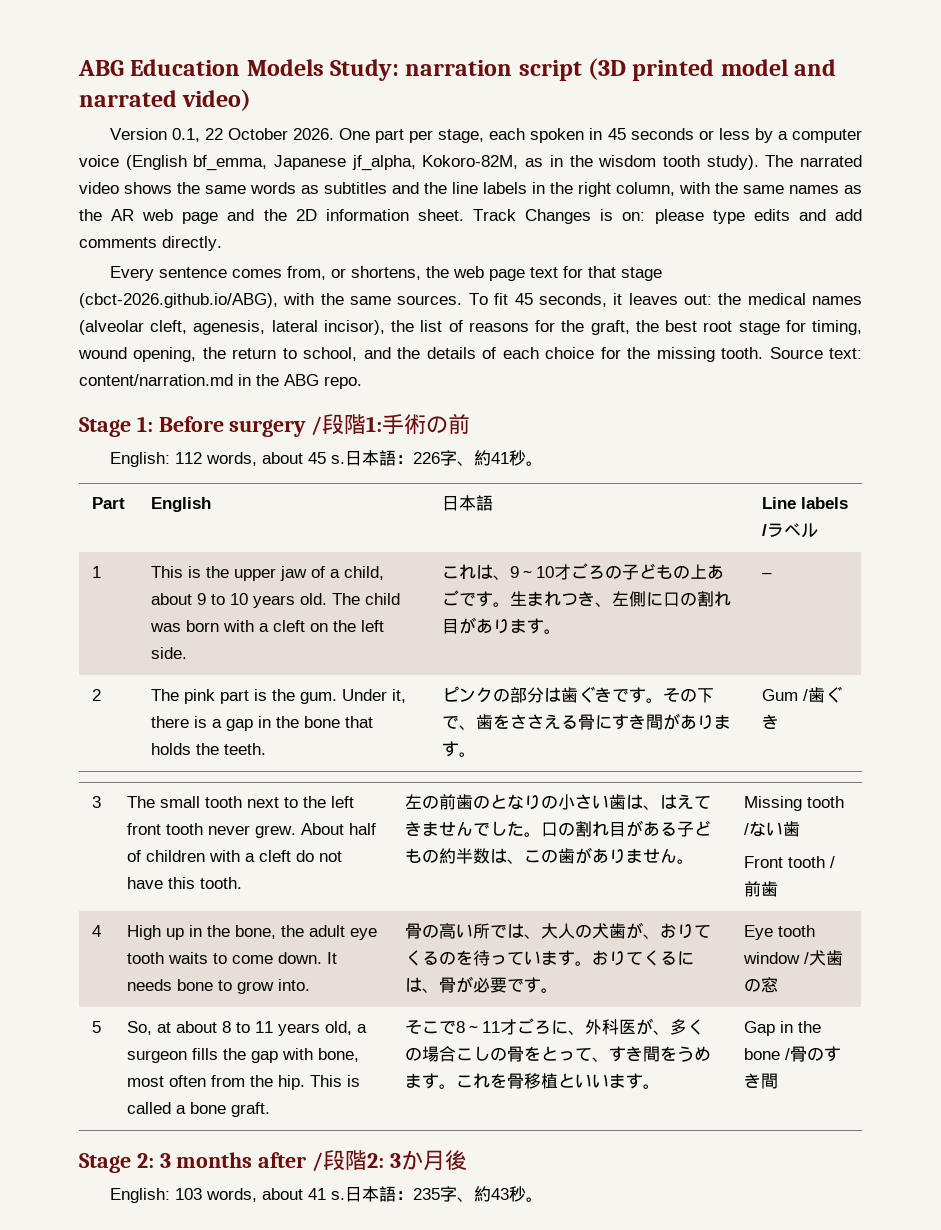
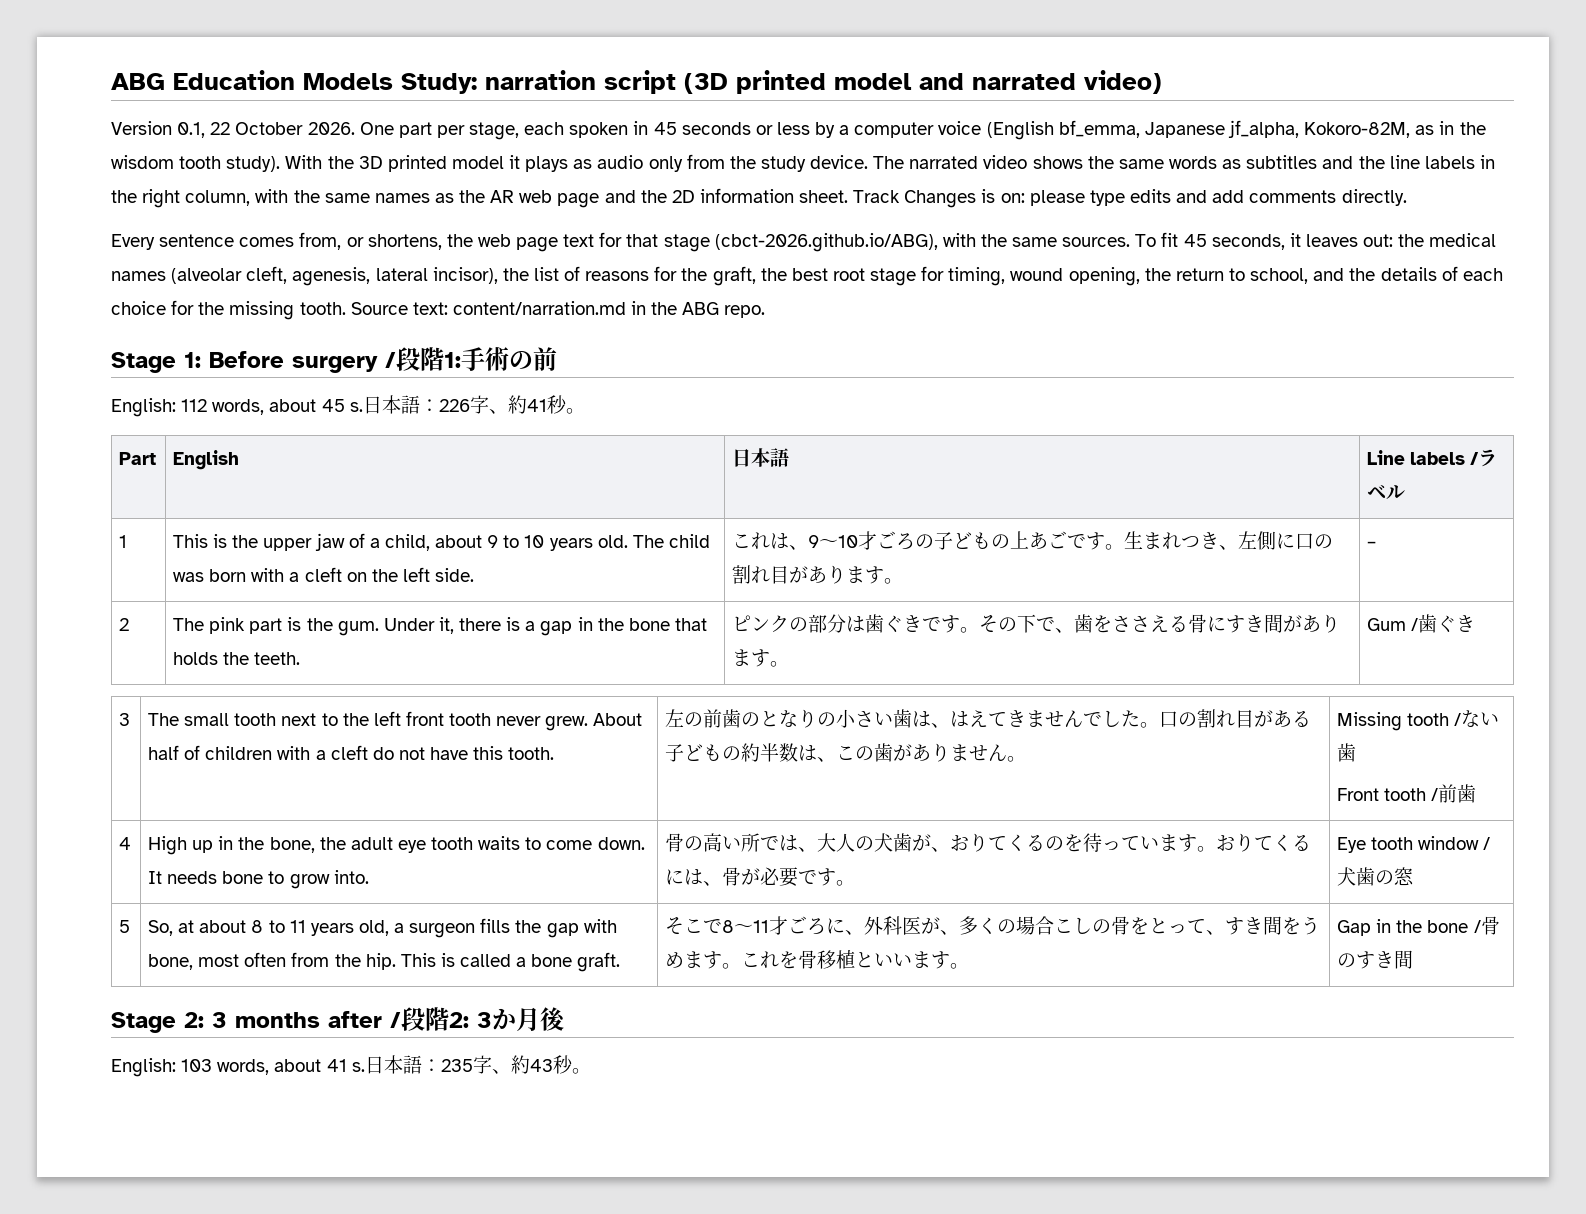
(759, 162) none -> [285,154,869,172] With the 3D printed model it plays as audio only from the study device.

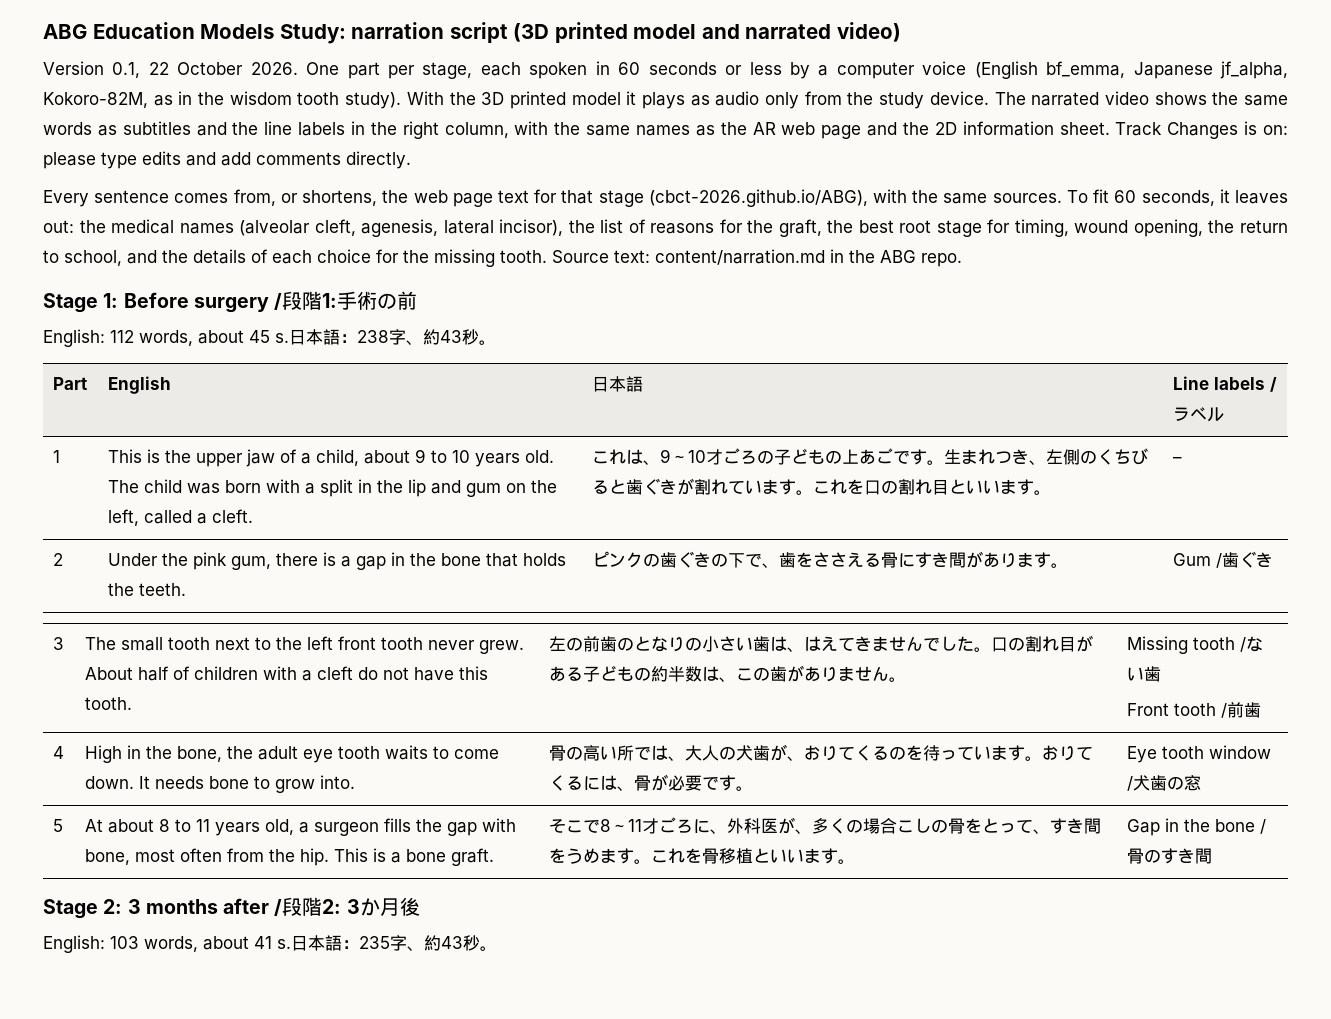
[653,122,677,135] 45 -> [618,62,641,75] 60
[1183,234,1207,247] 45 -> [1114,190,1137,203] 60
[438,395,547,414] 226字、約41 -> [357,329,462,345] 238字、約43
[304,567,475,582] cleft on the left side. -> [320,479,558,497] [108,509,254,526] split in the lip and gum on the left, called a cleft.
[1276,533,1334,549] [732,565,847,584] に口の割れ目があり -> [1080,448,1149,465] [592,478,1001,495] のくちびると歯ぐきが割れています。これを口の割れ目といい
[173,617,454,636] The pink part is the gum. Under it, -> [108,552,272,570] Under the pink gum,
[808,614,999,633] 部分は歯ぐきです。そ -> [660,551,712,568] 歯ぐき
[192,840,214,853] up -> (123, 754) none
[148,920,195,936] So, at -> [85,819,104,832] At
[460,954,512,967] called -> (387, 855) none

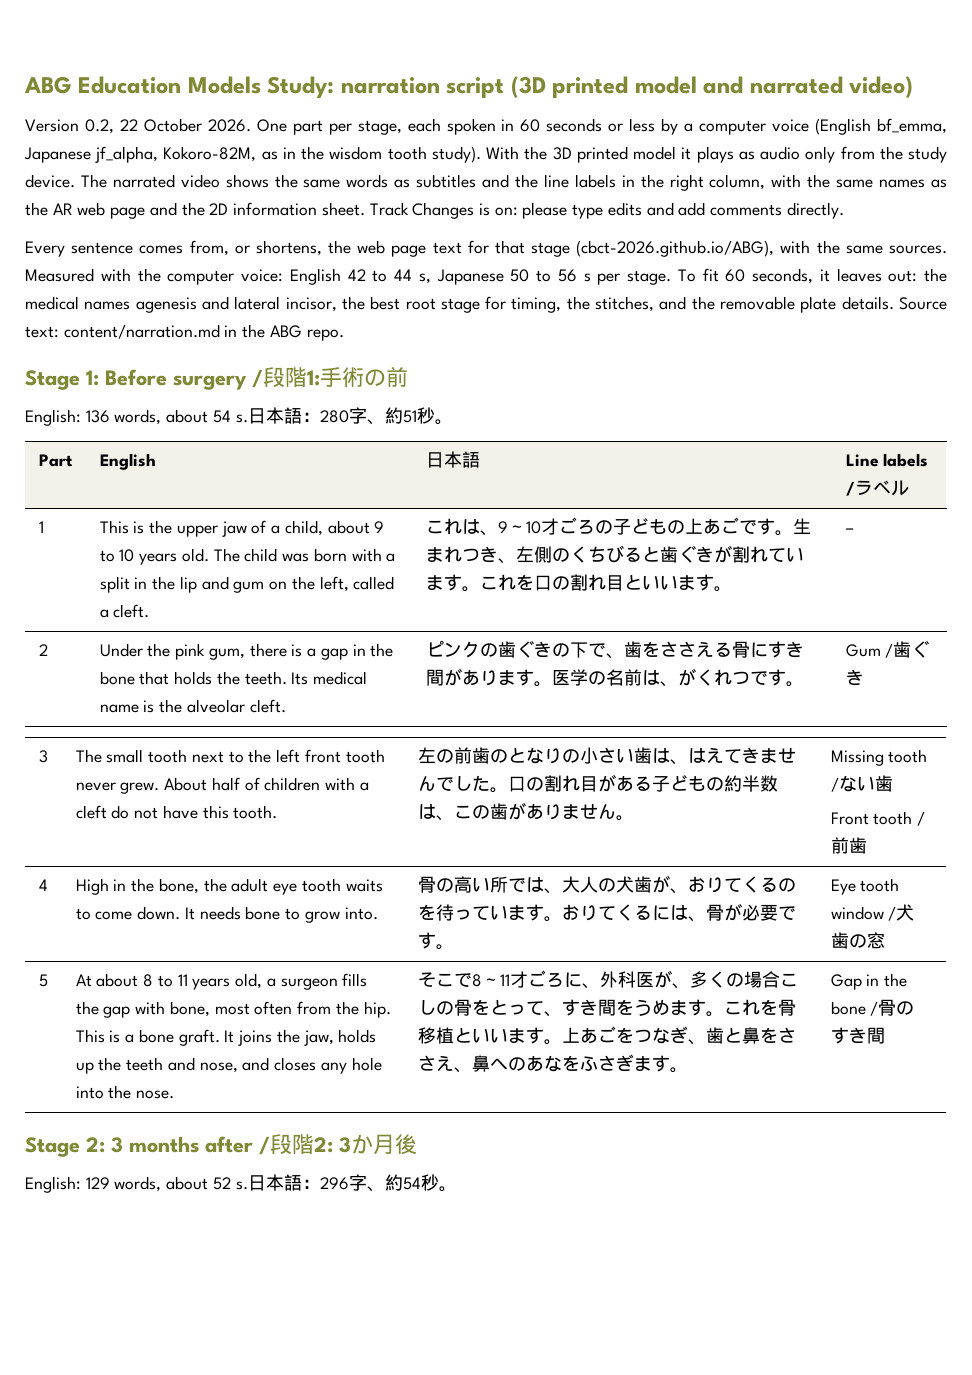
[112,62,141,78] 0.1, -> [84,119,114,134] 0.2,
(1062, 198) none -> [25,268,671,285] Measured with the computer voice: English 42 to 44 s, Japanese 50 to 56 s per stage.
[239,219,822,237] (alveolar cleft, agenesis, lateral incisor), the list of reasons for the graft, -> [135,296,337,313] agenesis and lateral incisor,
[1074,219,1288,237] [43,249,547,267] wound opening, the return to school, and the details of each choice for the missing tooth. -> [566,296,894,313] the stitches, and the removable plate details.
[110,329,462,346] 112 words, about 45 s.日本語：238字、約43 -> [85,407,417,425] 136 words, about 54 s.日本語：280字、約51
(187, 589) none -> [291,671,368,685] [99,699,286,713] Its medical name is the alveolar cleft.
(1069, 565) none -> [551,668,804,687] 医学の名前は、がくれつです。
(495, 857) none -> [224,1029,377,1046] [75,1057,382,1074] [75,1085,175,1099] It joins the jaw, holds up the teeth and nose, and closes any hole into the nose.
(856, 861) none -> [561,1026,796,1045] [417,1054,688,1073] 上あごをつなぎ、歯と鼻をささえ、鼻へのあなをふさぎます。
[110,935,463,952] 103 words, about 41 s.日本語：235字、約43 -> [85,1174,421,1192] 129 words, about 52 s.日本語：296字、約54

